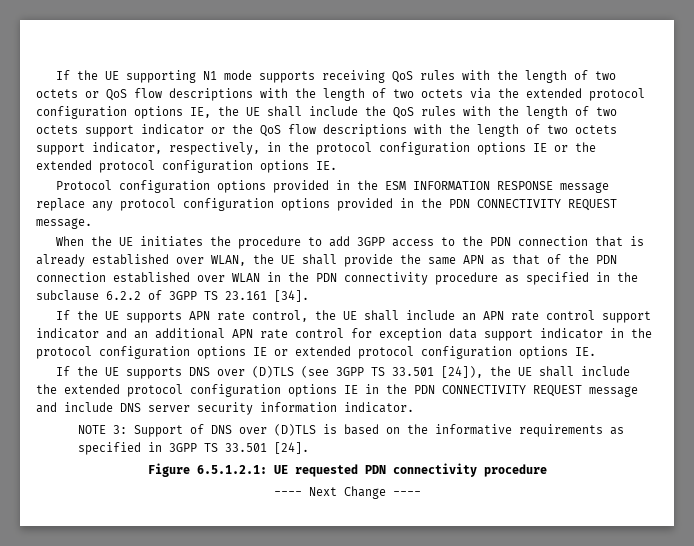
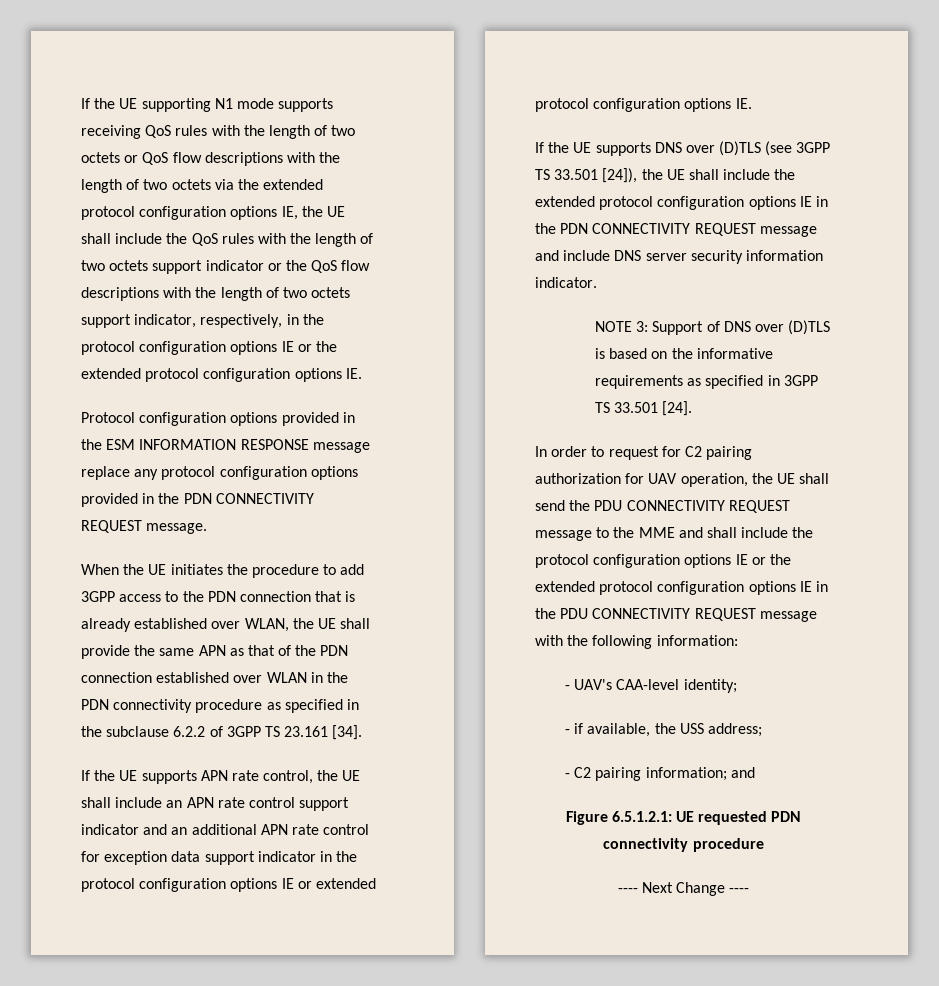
(309, 448) none -> [535,446,753,460] [535,473,830,487] [535,500,790,513] [535,527,814,541] [535,554,791,568] [535,581,828,595] [535,608,817,622] [535,635,738,649] [565,679,737,693] [565,723,762,737] [565,767,755,781] // In order to request for C2 pairing authorization for UAV operation, the UE shall send the PDU CONNECTIVITY REQUEST message to the MME and shall include the protocol configuration options IE or the extended protocol configuration options IE in the PDU CONNECTIVITY REQUEST message with the following information: // - UAV's CAA-level identity; // - if available, the USS address; // - C2 pairing information; and

